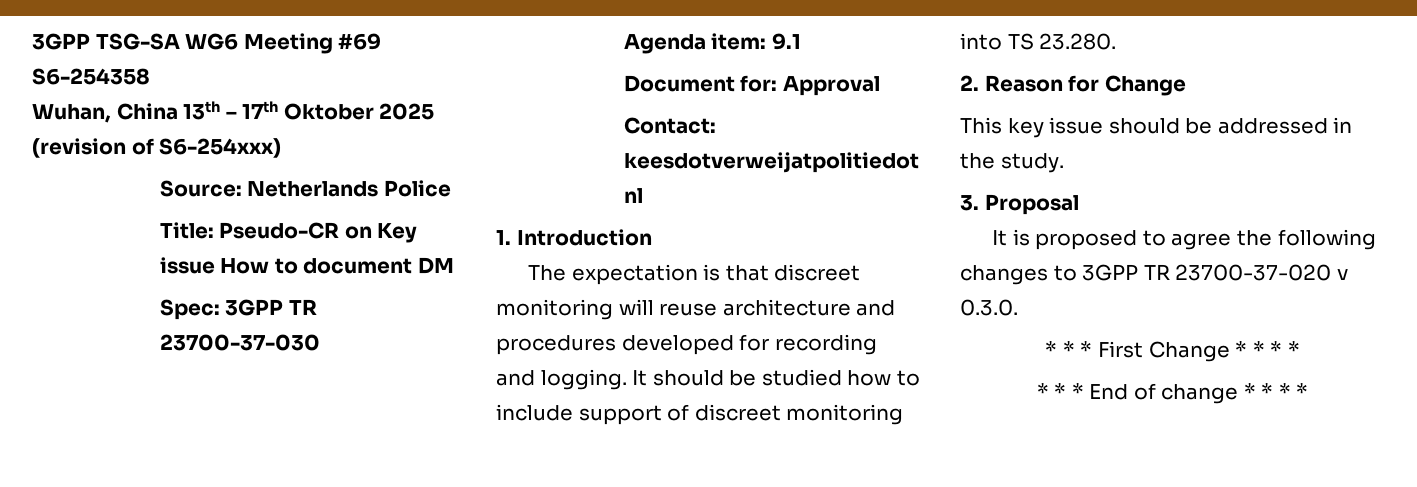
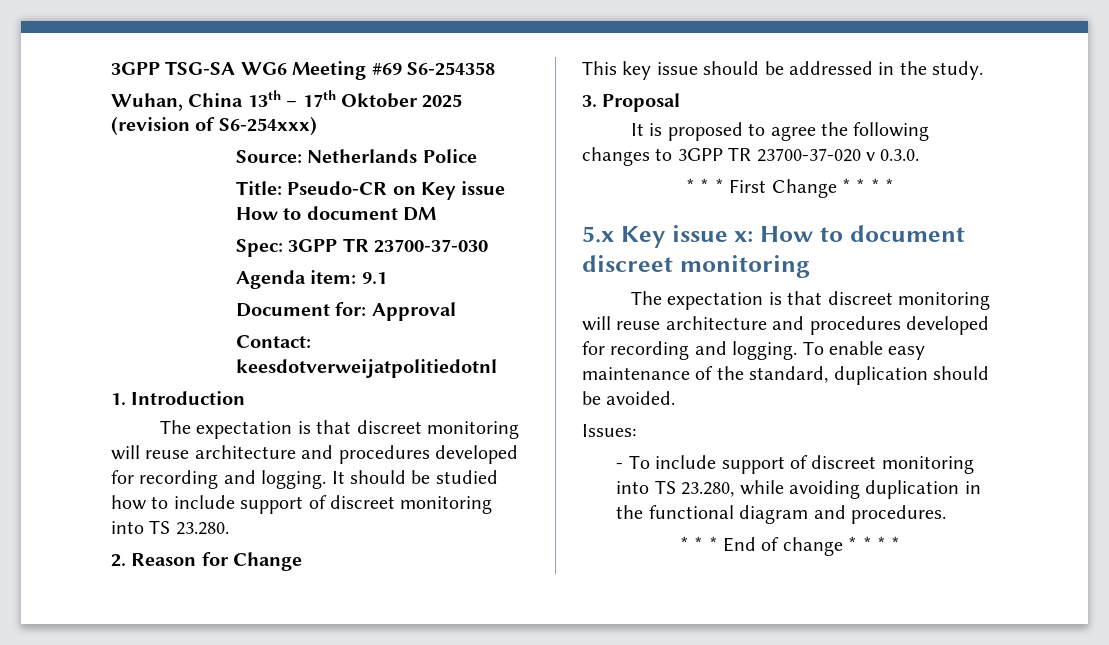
(1300, 349) none -> [582,225,965,248] [582,255,810,278] [630,291,990,310] [582,316,989,335] [582,341,926,360] [582,366,989,385] [582,391,676,405] [582,424,636,437] [616,455,974,474] [616,480,981,499] [616,505,946,524] // 5.x Key issue x: How to document discreet monitoring // The expectation is that discreet monitoring will reuse architecture and procedures developed for recording and logging. To enable easy maintenance of the standard, duplication should be avoided. // Issues: // - To include support of discreet monitoring into TS 23.280, while avoiding duplication in the functional diagram and procedures.

